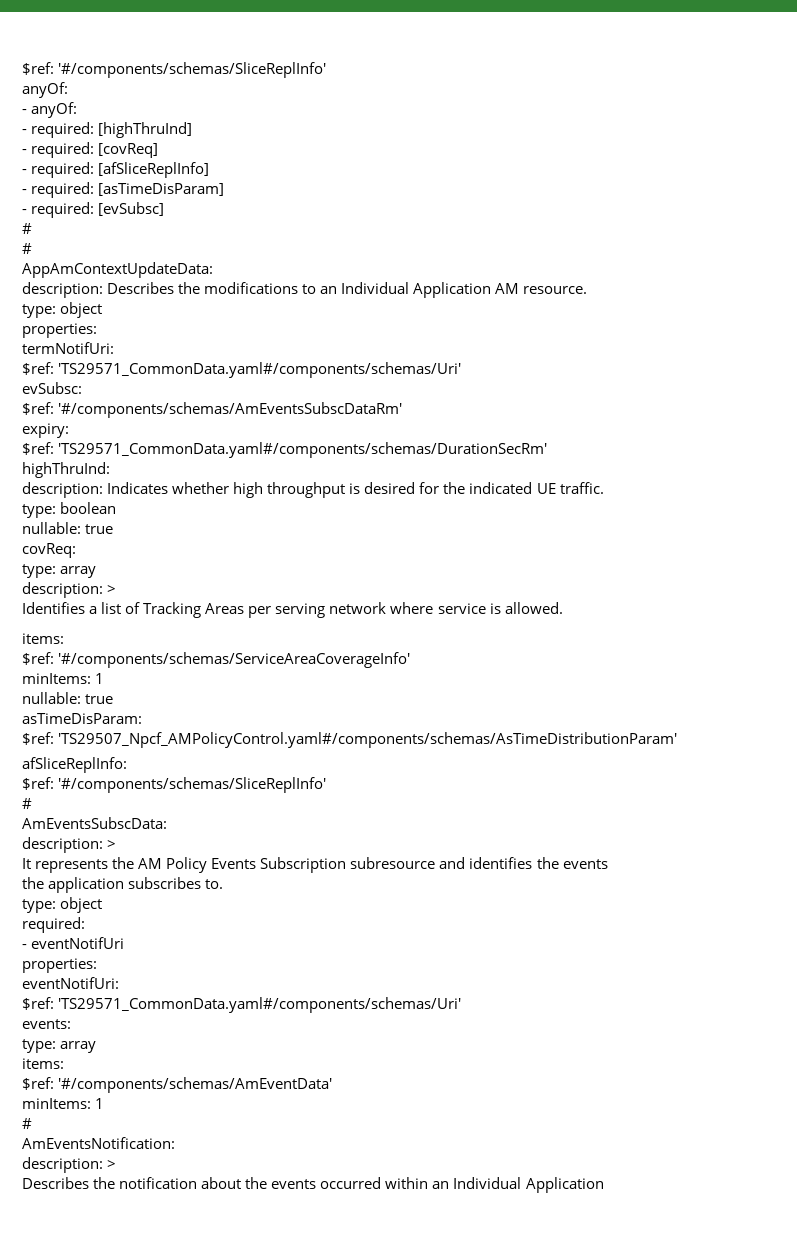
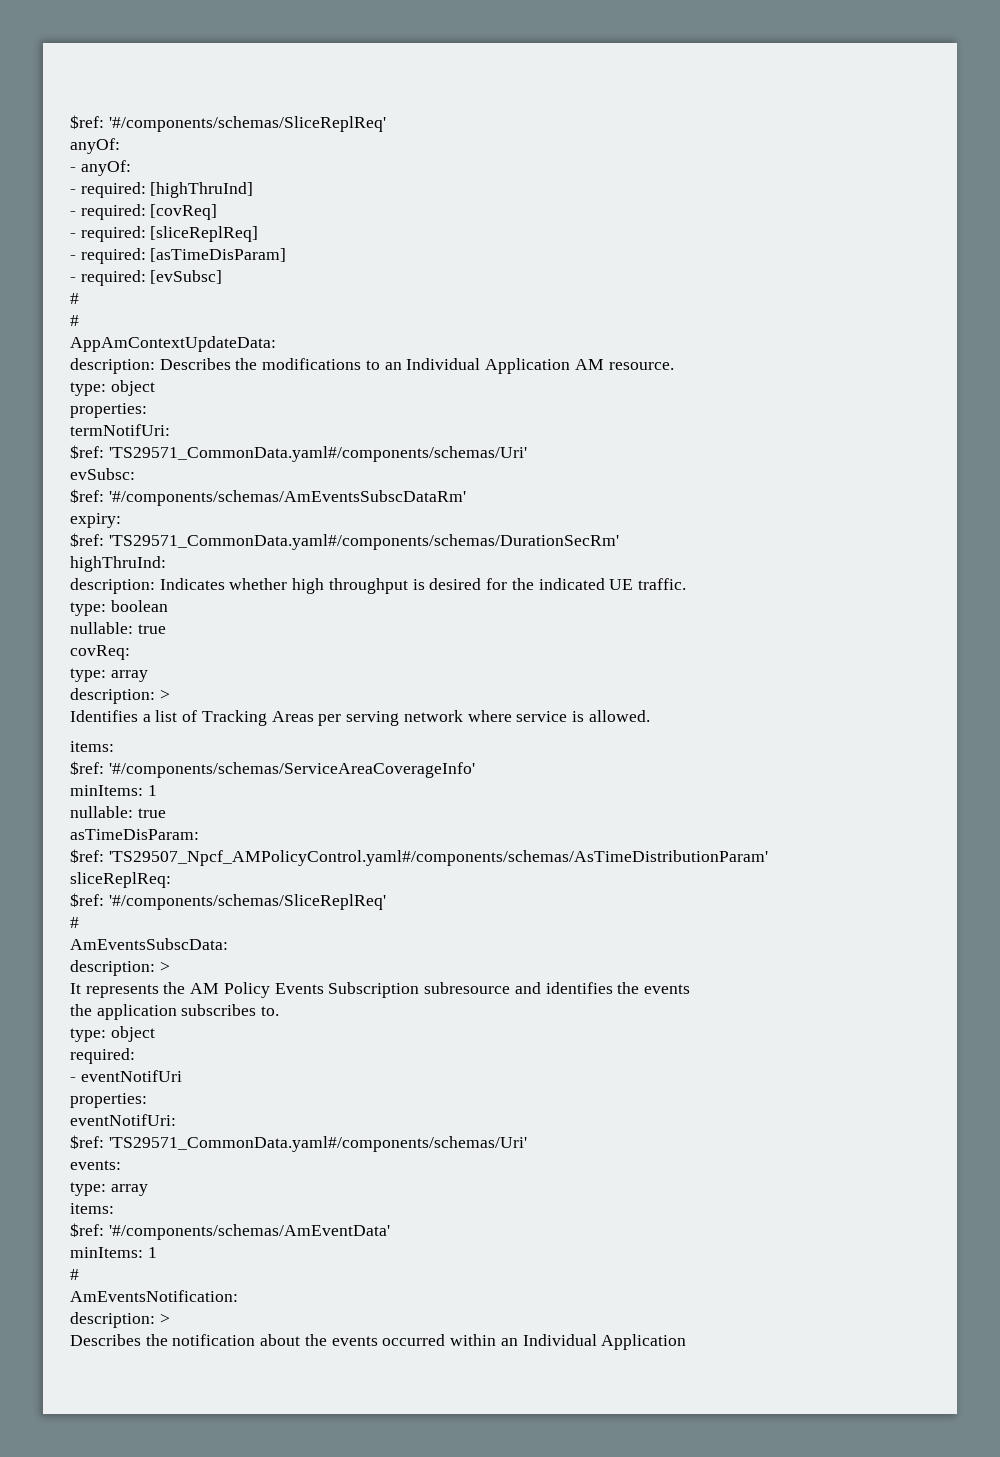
[22,62,327,78] $ref: '#/components/schemas/SliceReplInfo' -> [70,115,386,132] $ref: '#/components/schemas/SliceReplReq'
[98,162,210,178] [afSliceReplInfo] -> [150,226,259,242] [sliceReplReq]
[22,757,127,773] [22,777,327,793] afSliceReplInfo: // $ref: '#/components/schemas/SliceReplInfo' -> [70,872,171,888] [70,893,386,910] sliceReplReq: // $ref: '#/components/schemas/SliceReplReq'

